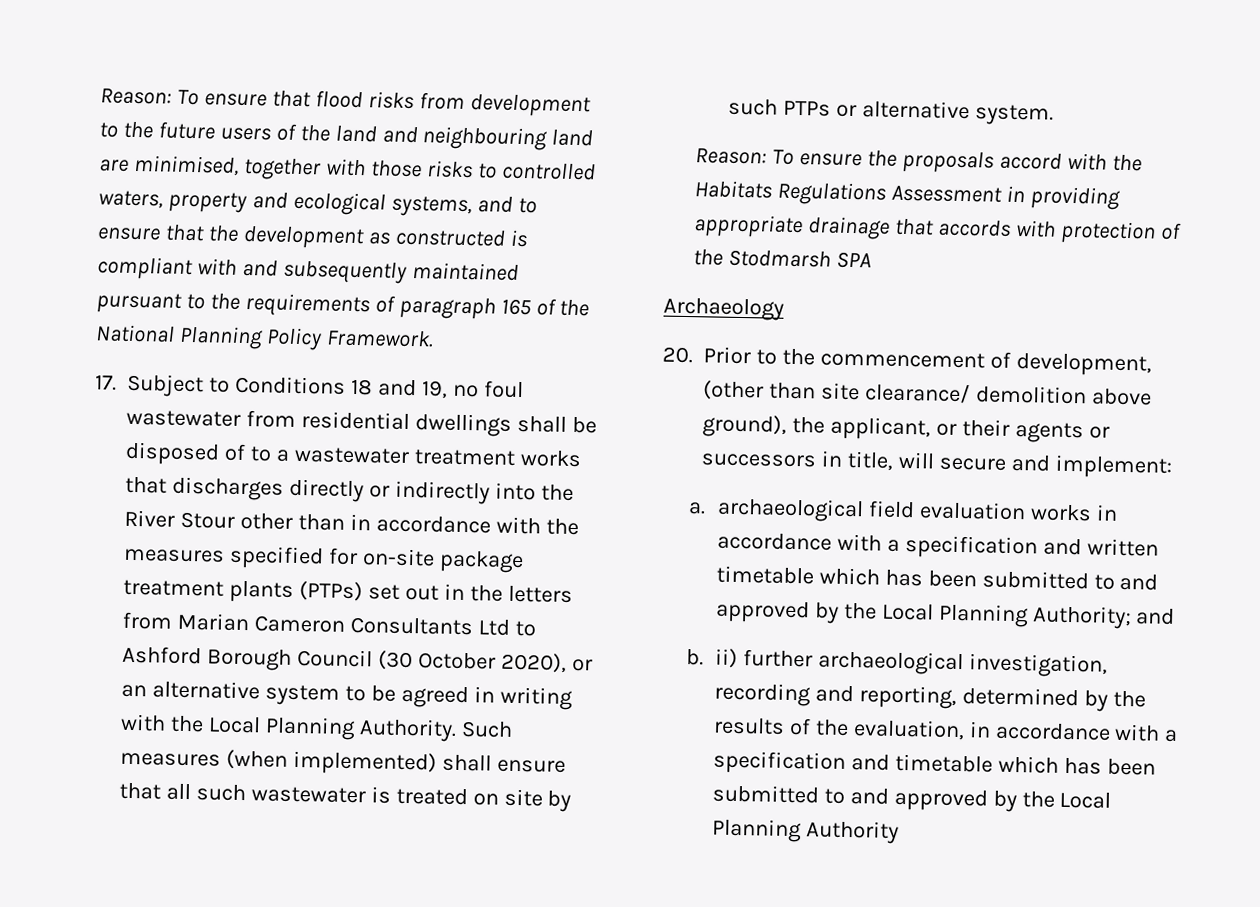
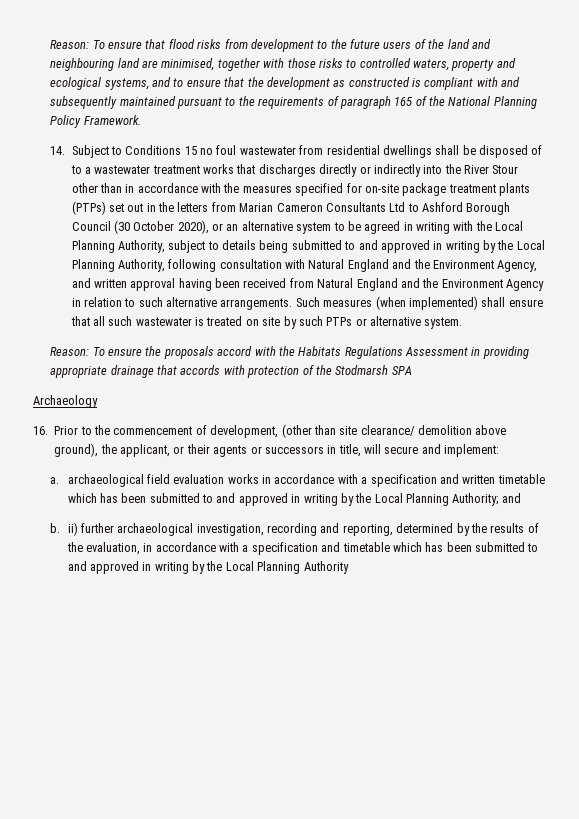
[94,375,117,391] 17. -> [50,146,66,155] 14.
[350,378,448,399] 18 and 19, -> [184,146,197,155] 15
[358,718,457,742] Authority. -> [117,240,545,253] [71,259,538,272] [71,278,545,291] [71,297,293,310] Authority, subject to details being submitted to and approved in writing by the Local Planning Authority, following consultation with Natural England and the Environment Agency, and written approval having been received from Natural England and the Environment Agency in relation to such alternative arrangements.
[662,346,693,364] 20. -> [33,426,48,435] 16.
(810, 612) none -> [291,494,338,506] in writing
(988, 800) none -> [142,562,189,574] in writing

